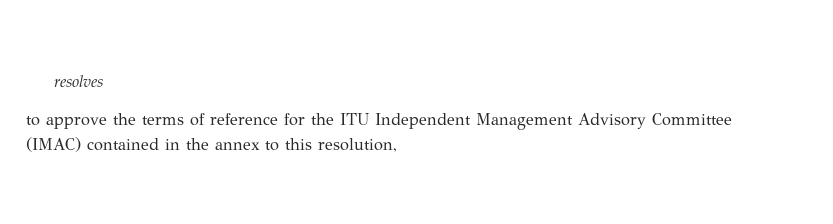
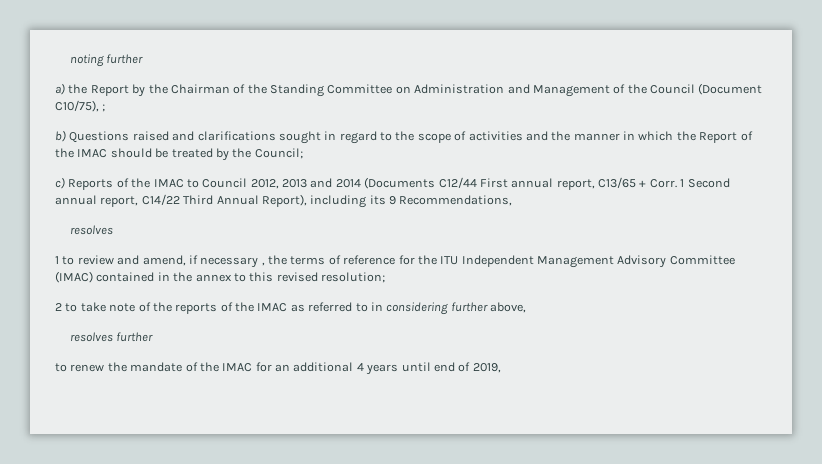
[53,75,103,87] [26,116,107,129] resolves // to approve -> [69,54,144,67] [55,83,763,97] [55,100,106,112] [55,130,753,144] [55,148,303,161] [55,177,730,190] [55,194,513,208] [69,225,113,235] [55,255,265,268] noting further // a) the Report by the Chairman of the Standing Committee on Administration and Management of the Council (Document C10/75), ; // b) Questions raised and clarifications sought in regard to the scope of activities and the manner in which the Report of the IMAC should be treated by the Council; // c) Reports of the IMAC to Council 2012, 2013 and 2014 (Documents C12/44 First annual report, C13/65 + Corr. 1 Second annual report, C14/22 Third Annual Report), including its 9 Recommendations, // resolves // 1 to review and amend, if necessary ,
[318,138,397,152] resolution, -> [276,272,385,283] [55,302,526,315] [69,332,154,342] [55,362,501,375] revised resolution; // 2 to take note of the reports of the IMAC as referred to in considering further above, // resolves further // to renew the mandate of the IMAC for an additional 4 years until end of 2019,

